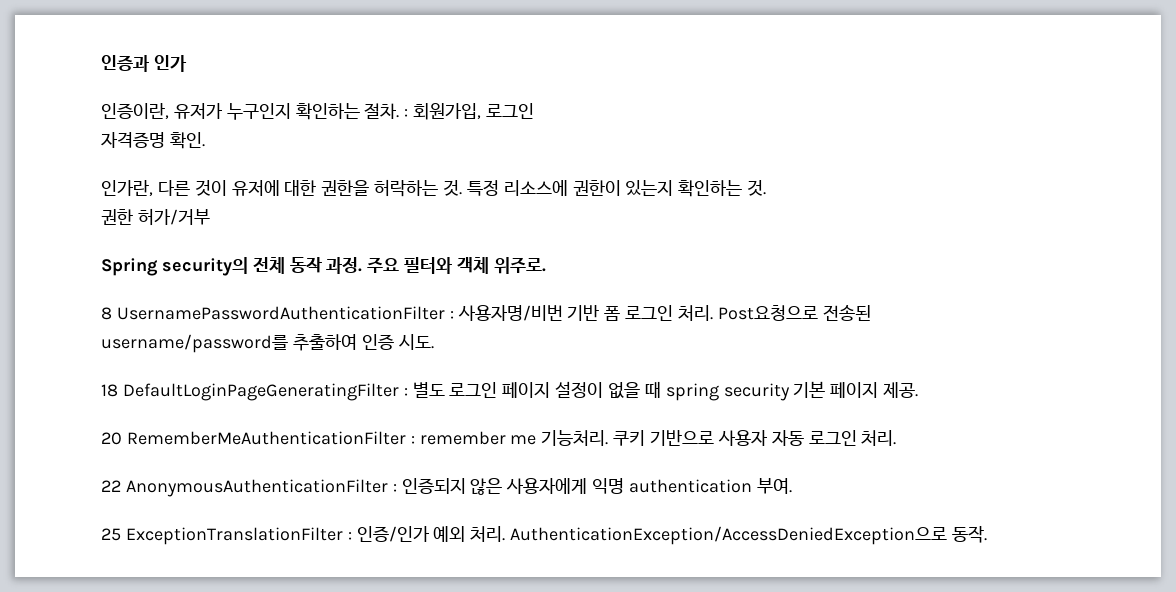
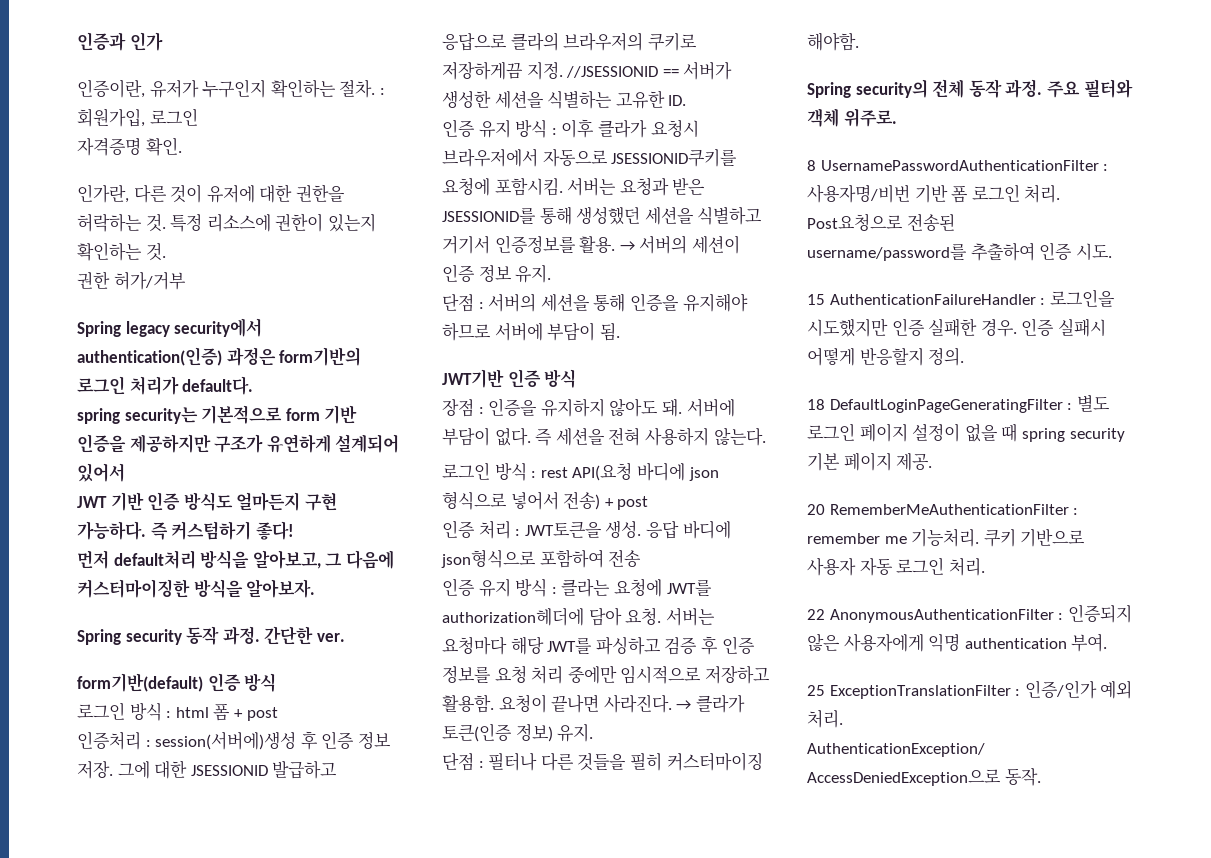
(210, 217) none -> [77,318,263,337] [77,347,362,366] [77,376,254,395] [77,405,358,424] [77,434,400,453] [77,463,125,482] [77,492,337,511] [77,521,294,540] [77,550,394,569] [77,579,316,598] [77,626,345,645] [77,673,277,692] [77,702,278,721] [77,731,391,750] [77,760,338,779] [442,32,697,51] [442,61,733,80] [442,90,687,109] [442,119,699,138] [442,148,738,167] [442,177,706,196] [442,206,763,225] [442,235,740,254] [442,264,552,283] [442,293,748,312] [442,322,620,341] [442,369,577,388] [442,398,735,417] [442,427,766,446] [442,462,719,481] [442,491,649,510] [442,520,731,539] [441,549,642,568] [442,578,712,597] [442,607,715,626] [442,636,755,655] [442,665,770,684] [442,694,745,713] [442,723,594,742] [442,752,763,771] [807,32,859,51] // Spring legacy security에서 authentication(인증) 과정은 form기반의 로그인 처리가 default다. // spring security는 기본적으로 form 기반 인증을 제공하지만 구조가 유연하게 설계되어 있어서 // JWT 기반 인증 방식도 얼마든지 구현 가능하다. 즉 커스텀하기 좋다! // 먼저 default처리 방식을 알아보고, 그 다음에 커스터마이징한 방식을 알아보자. // Spring security 동작 과정. 간단한 ver. // form기반(default) 인증 방식 // 로그인 방식 : html 폼 + post // 인증처리 : session(서버에)생성 후 인증 정보 저장. 그에 대한 JSESSIONID 발급하고 응답으로 클라의 브라우저의 쿠키로 저장하게끔 지정. //JSESSIONID == 서버가 생성한 세션을 식별하는 고유한 ID. // 인증 유지 방식 : 이후 클라가 요청시 브라우저에서 자동으로 JSESSIONID쿠키를 요청에 포함시킴. 서버는 요청과 받은 JSESSIONID를 통해 생성했던 세션을 식별하고 거기서 인증정보를 활용. → 서버의 세션이 인증 정보 유지. // 단점 : 서버의 세션을 통해 인증을 유지해야 하므로 서버에 부담이 됨. // JWT기반 인증 방식 // 장점 : 인증을 유지하지 않아도 돼. 서버에 부담이 없다. 즉 세션을 전혀 사용하지 않는다. // 로그인 방식 : rest API(요청 바디에 json 형식으로 넣어서 전송) + post // 인증 처리 : JWT토큰을 생성. 응답 바디에 json형식으로 포함하여 전송 // 인증 유지 방식 : 클라는 요청에 JWT를 authorization헤더에 담아 요청. 서버는 요청마다 해당 JWT를 파싱하고 검증 후 인증 정보를 요청 처리 중에만 임시적으로 저장하고 활용함. 요청이 끝나면 사라진다. → 클라가 토큰(인증 정보) 유지. // 단점 : 필터나 다른 것들을 필히 커스터마이징 해야함.
(434, 342) none -> [807,289,1115,307] [807,318,1106,337] [807,347,965,366] // 15 AuthenticationFailureHandler : 로그인을 시도했지만 인증 실패한 경우. 인증 실패시 어떻게 반응할지 정의.

